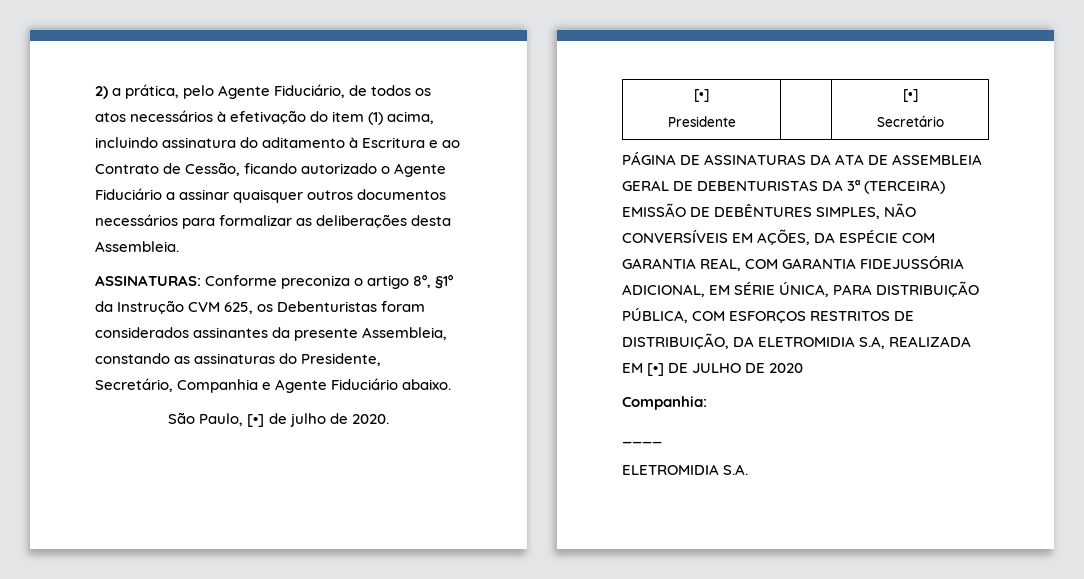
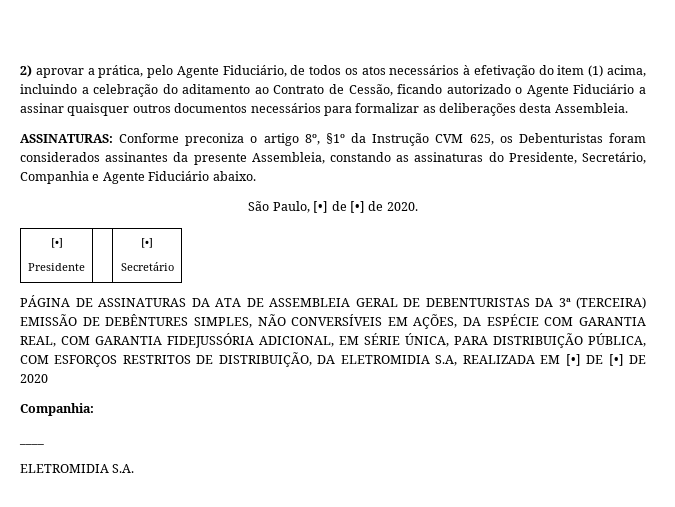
(108, 92) none -> [35,68,84,78] aprovar
[162,137,439,148] assinatura do aditamento à Escritura e -> [81,84,251,97] a celebração do aditamento
[289,413,326,427] julho -> [349,201,365,213] [•]
[692,363,742,373] JULHO -> [608,354,624,366] [•]

